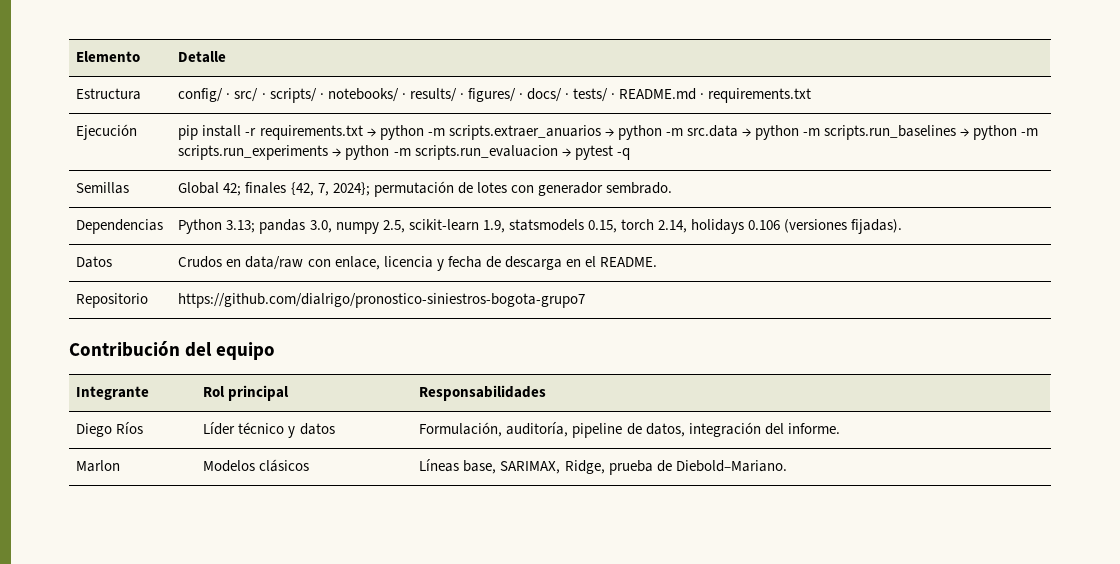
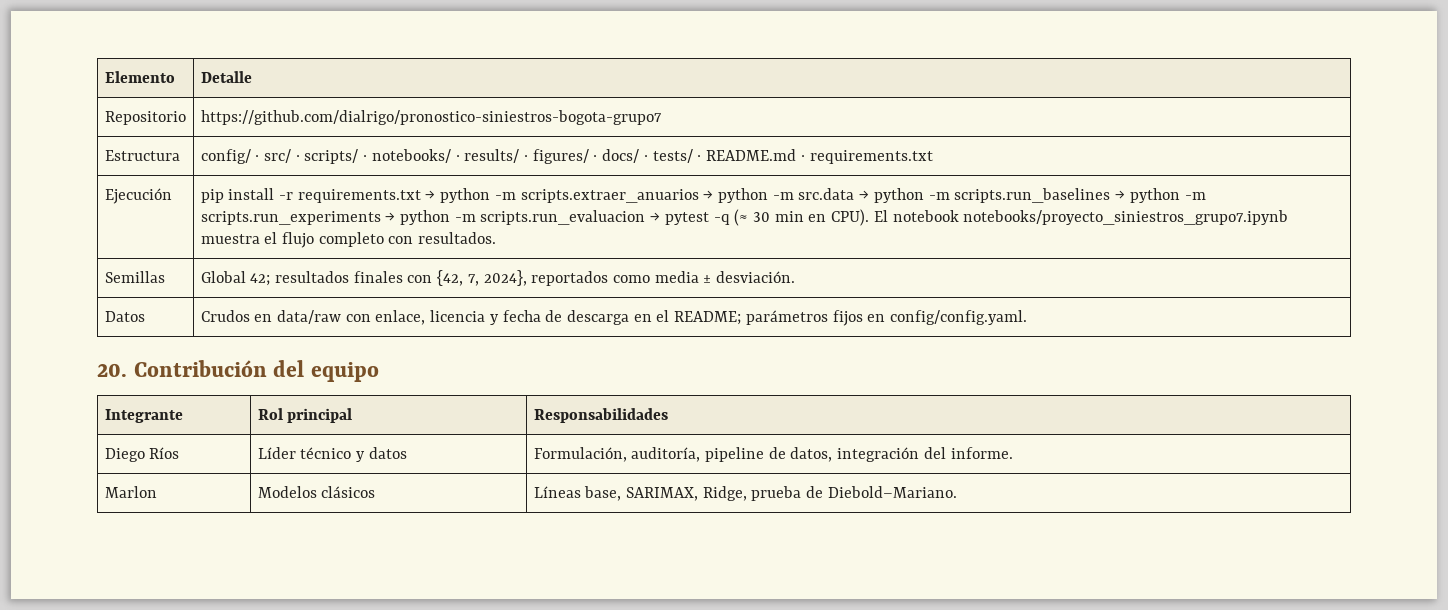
(227, 57) none -> [104,111,186,125] [200,110,662,125] // Repositorio | https://github.com/dialrigo/pronostico-siniestros-bogota-grupo7
[76,182,130,194] [178,181,672,197] [76,219,164,234] [178,219,903,234] // Semillas | Global 42; finales {42, 7, 2024}; permutación de lotes con generador sembrado. // Dependencias | Python 3.13; pandas 3.0, numpy 2.5, scikit-learn 1.9, statsmodels 0.15, torch 2.14, holidays 0.106 (versiones fijadas). -> [734,209,1289,226] [200,232,497,248] [104,271,165,283] [200,270,796,286] (≈ 30 min en CPU). El notebook notebooks/proyecto_siniestros_grupo7.ipynb muestra el flujo completo con resultados. // Semillas | Global 42; resultados finales con {42, 7, 2024}, reportados como media ± desviación.
[599,257,657,267] [76,293,149,308] [178,293,586,308] README. // Repositorio | https://github.com/dialrigo/pronostico-siniestros-bogota-grupo7 // -> [674,310,1028,326] [97,363,127,377] README; parámetros fijos en config/config.yaml. // 20.

